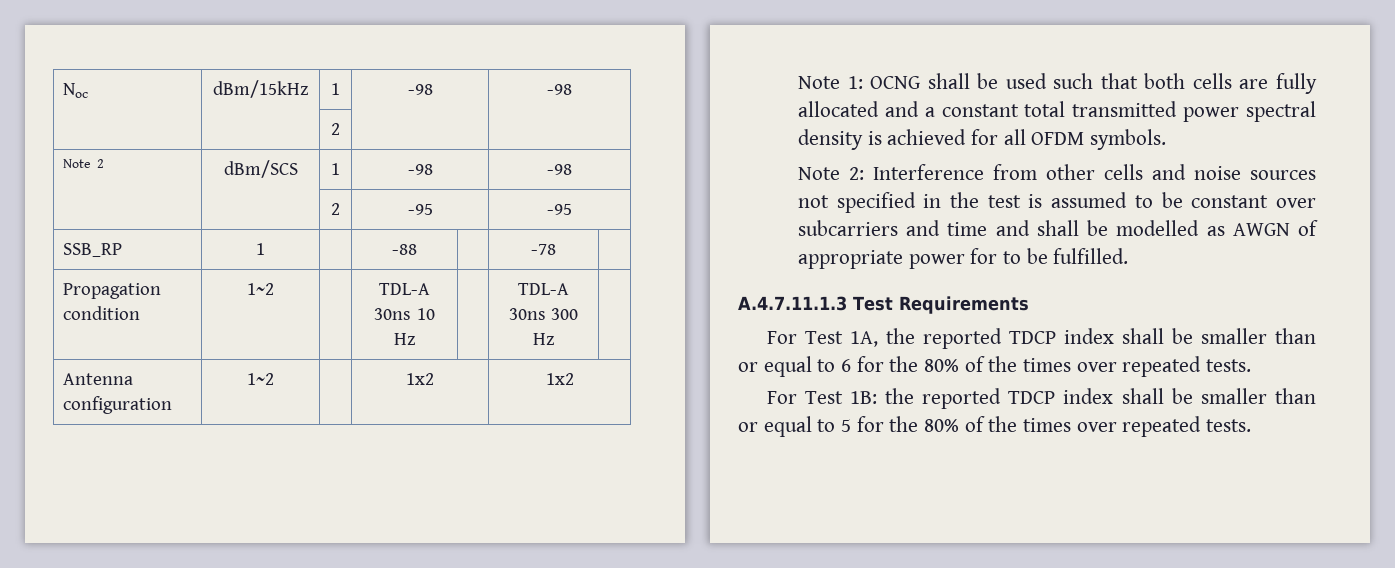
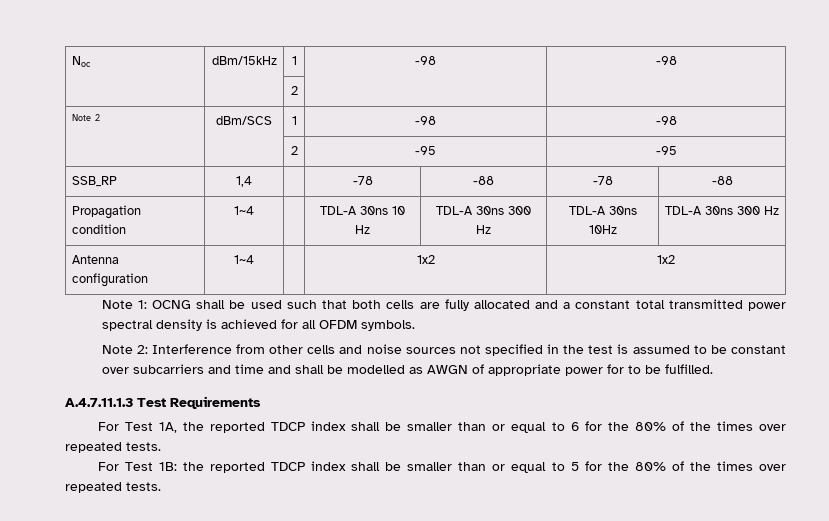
[256,243,265,255] [392,244,417,255] [531,244,556,255] 1 | | -88 | | -78 | -> [236,176,252,187] [352,176,373,185] [473,176,494,185] [592,176,613,185] [711,176,733,185] 1,4 | | -78 | -88 | -78 | -88
[247,283,274,295] 1~2 -> [234,206,254,215] 1~4
[518,283,569,295] [508,308,579,320] [532,333,555,345] | TDL-A 30ns 300 Hz | -> [436,206,531,215] [476,225,491,234] [568,206,637,215] [588,225,617,234] [665,206,779,215] TDL-A 30ns 300 Hz | TDL-A 30ns 10Hz | TDL-A 30ns 300 Hz
[247,373,274,385] 1~2 -> [234,255,254,264] 1~4

